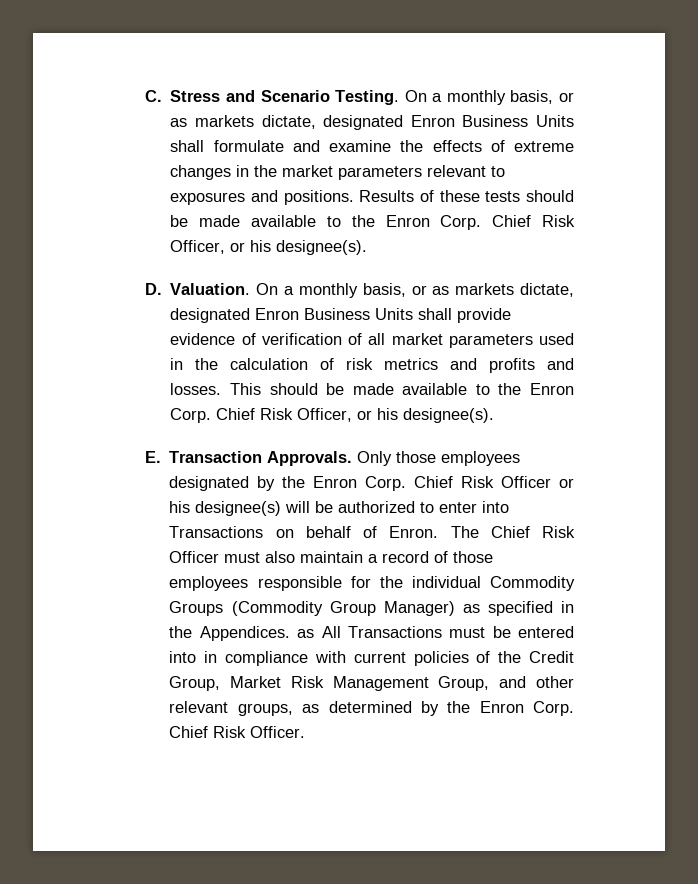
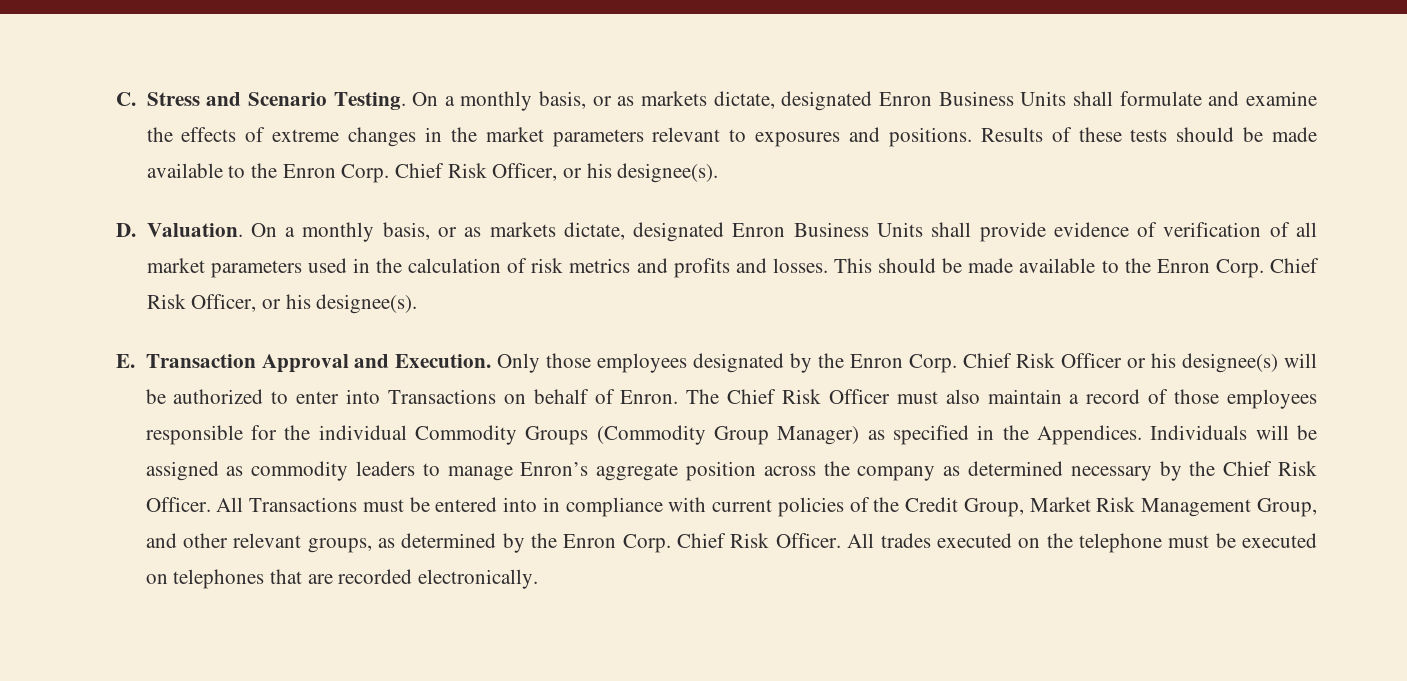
[267,451,353,466] Approvals. -> [261,354,492,373] Approval and Execution.
[297,629,315,638] as -> [1150,425,1317,440] [145,461,1318,481] [145,497,211,512] Individuals will be assigned as commodity leaders to manage Enron’s aggregate position across the company as determined necessary by the Chief Risk Officer.
(306, 732) none -> [847,533,1318,553] [145,569,538,589] All trades executed on the telephone must be executed on telephones that are recorded electronically.

